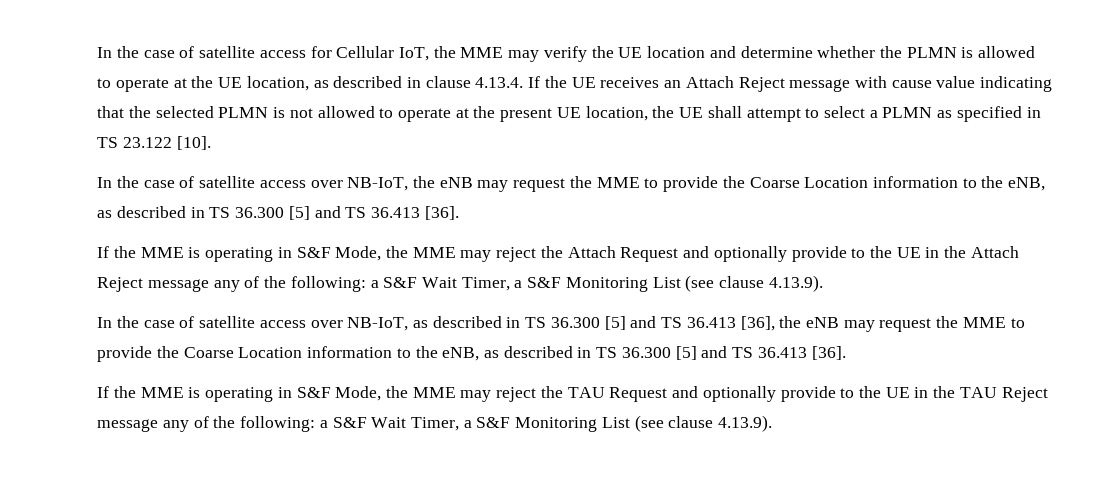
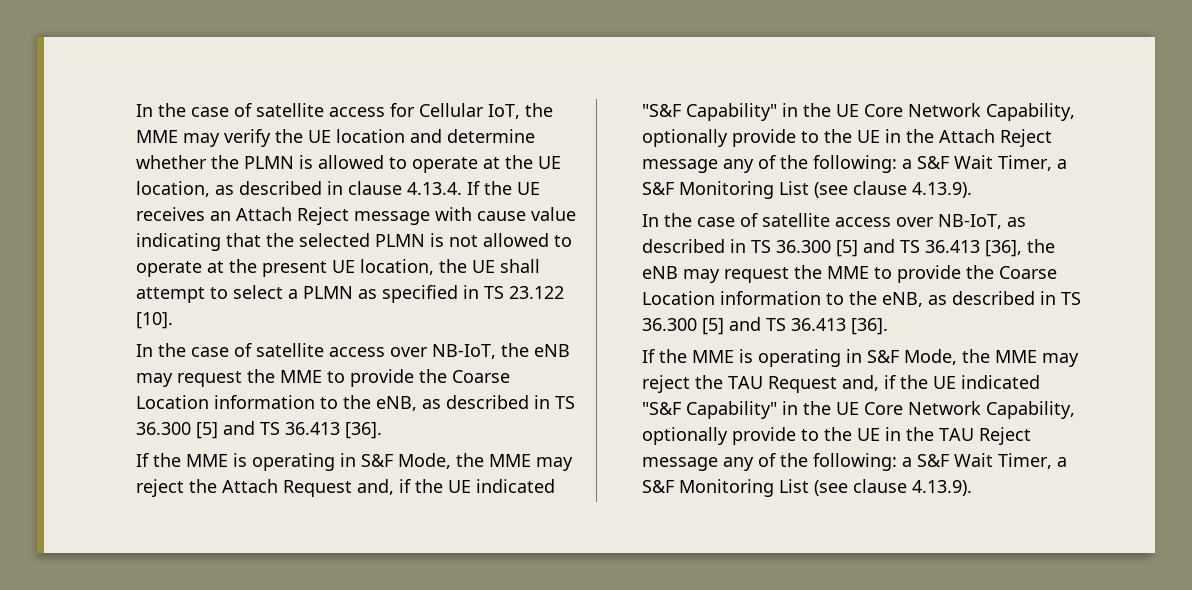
[683,246,710,258] and -> [356,479,555,495] [641,103,1075,121] and, if the UE indicated "S&F Capability" in the UE Core Network Capability,
[672,386,699,398] and -> [841,375,1040,391] [641,401,1075,419] and, if the UE indicated "S&F Capability" in the UE Core Network Capability,

